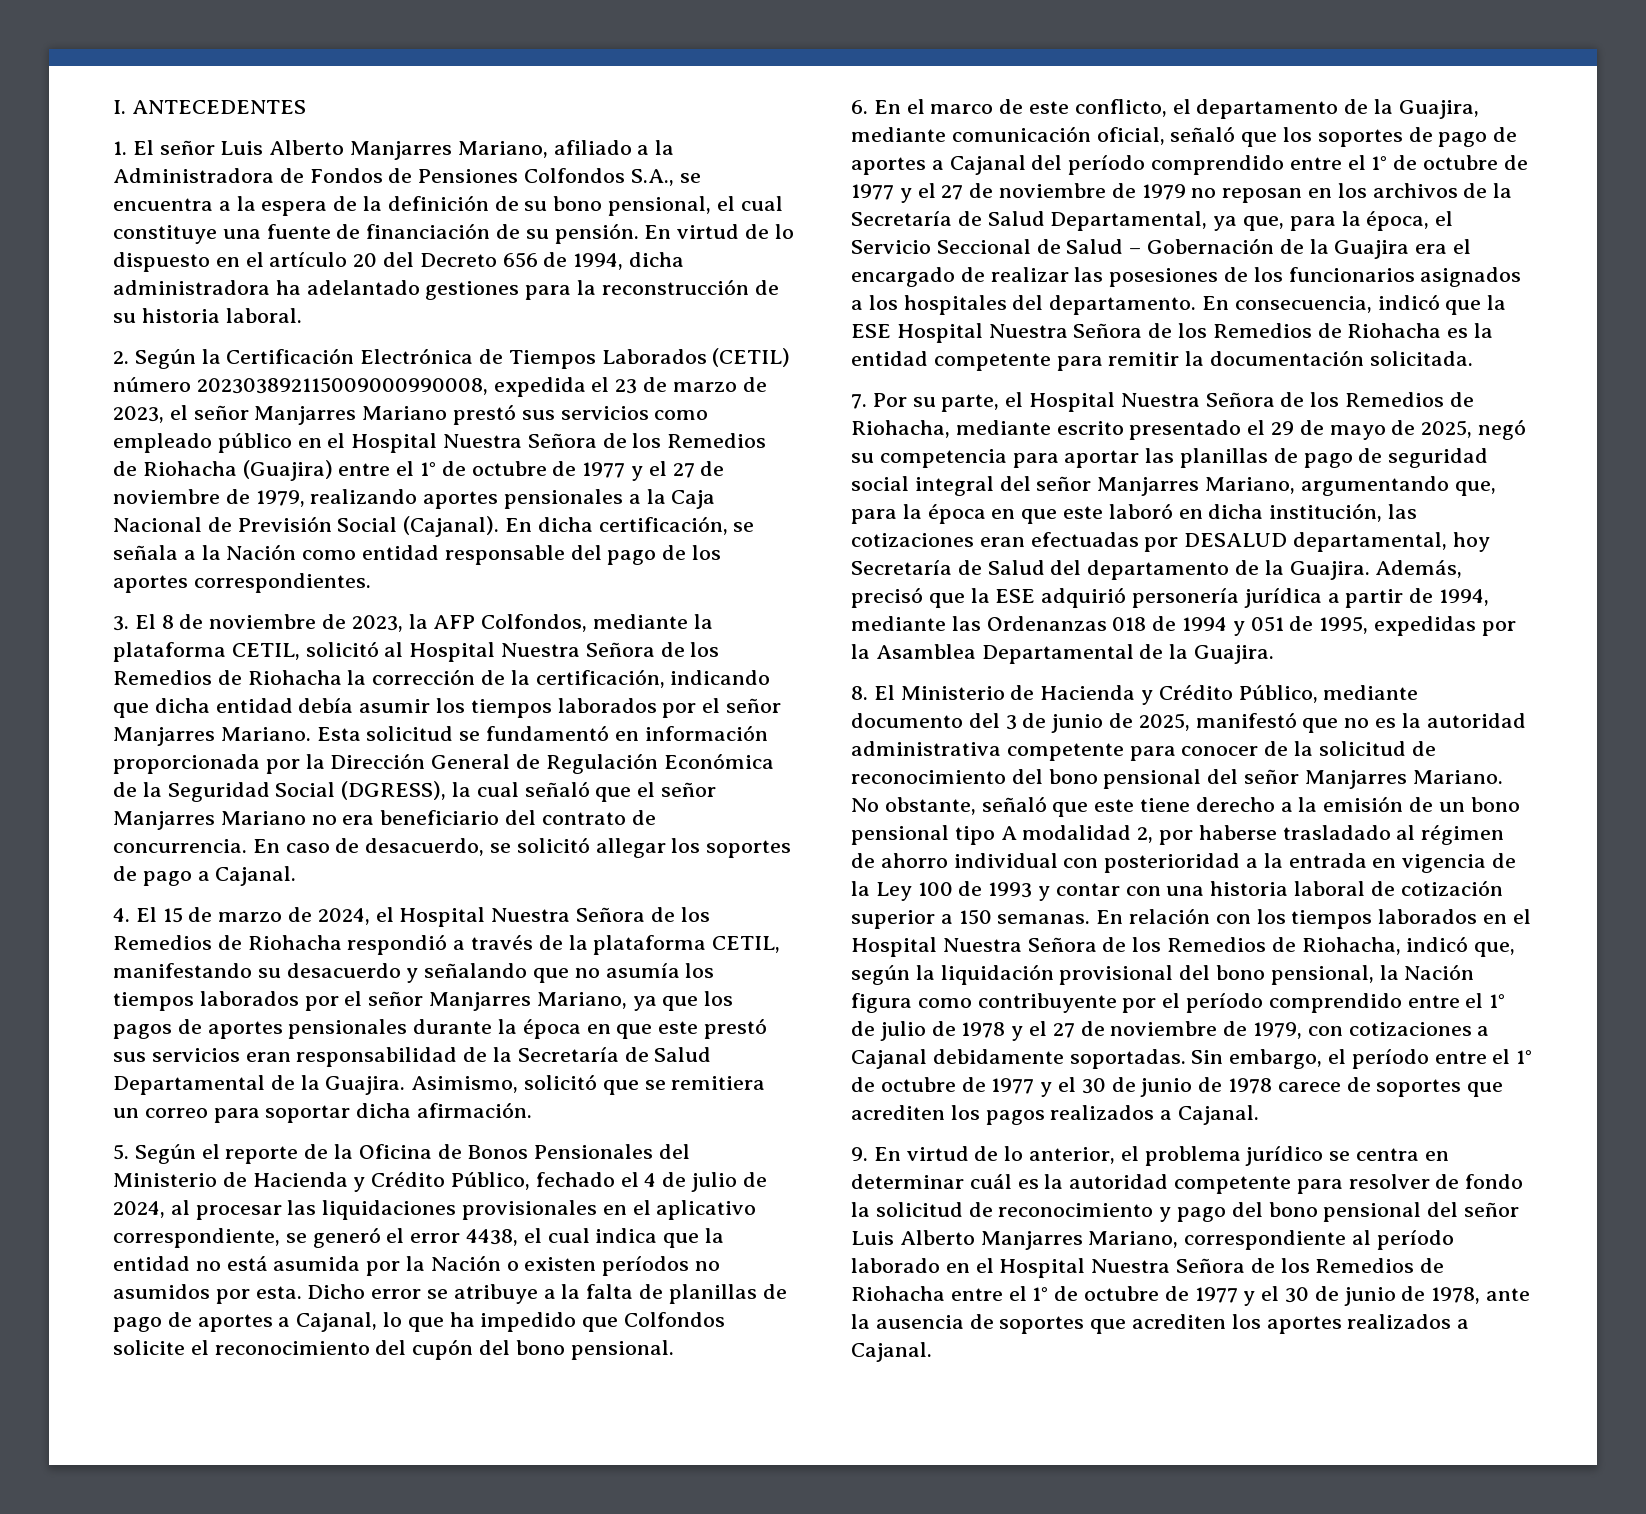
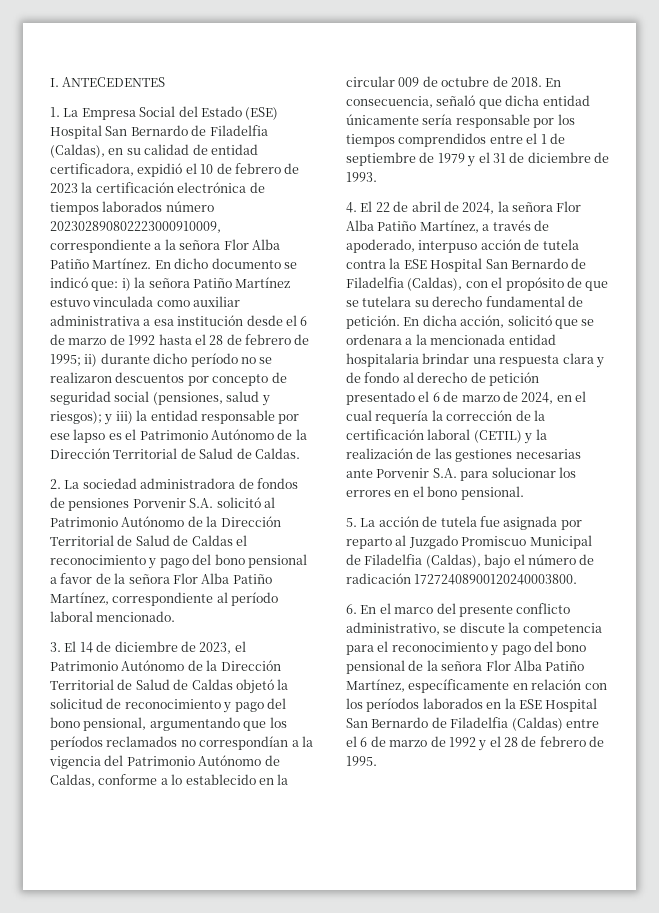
[132,140,675,160] [113,168,701,186] [113,195,783,216] [113,223,794,244] [113,252,685,272] [113,279,779,300] [113,308,302,323] [113,348,791,369] [113,377,767,397] [113,404,709,425] [113,433,767,453] [113,460,725,481] [113,489,716,509] [113,516,755,537] [113,544,722,565] [113,573,371,593] [113,614,713,632] [113,641,720,662] [113,669,771,688] [113,698,782,718] [113,725,768,746] [113,753,774,774] [113,781,717,802] [113,810,656,830] [113,837,792,858] [113,866,297,886] [113,907,710,927] [113,934,781,955] [113,963,715,983] [113,991,734,1011] [113,1018,768,1039] [113,1047,712,1067] [113,1074,766,1095] [113,1102,533,1123] [113,1144,691,1164] [113,1172,767,1192] [113,1200,757,1220] [113,1227,725,1248] [113,1255,721,1276] [113,1284,787,1304] [113,1312,726,1332] [113,1339,674,1360] [851,99,1479,119] [851,126,1518,147] [851,155,1528,175] [851,183,1513,203] [851,211,1454,231] [851,238,1472,259] [851,267,1522,287] [851,294,1507,315] [851,323,1494,343] [851,350,1473,371] [851,392,1474,412] [851,419,1527,440] [851,448,1489,468] [851,476,1496,496] [851,503,1418,524] [851,532,1490,552] [851,560,1463,580] [851,587,1490,608] [851,616,1516,636] [851,644,1275,664] [851,685,1419,705] [851,712,1526,733] [851,741,1436,761] [851,769,1503,789] [851,796,1520,817] [851,825,1505,845] [851,853,1517,873] [851,880,1503,901] [851,908,1531,929] [851,936,1516,957] [851,964,1475,985] [851,993,1506,1013] [851,1021,1490,1041] [851,1049,1533,1069] [851,1077,1504,1097] [851,1105,1260,1125] [851,1146,1449,1166] [851,1174,1524,1194] El señor Luis Alberto Manjarres Mariano, afiliado a la Administradora de Fondos de Pensiones Colfondos S.A., se encuentra a la espera de la definición de su bono pensional, el cual constituye una fuente de financiación de su pensión. En virtud de lo dispuesto en el artículo 20 del Decreto 656 de 1994, dicha administradora ha adelantado gestiones para la reconstrucción de su historia laboral. // 2. Según la Certificación Electrónica de Tiempos Laborados (CETIL) número 202303892115009000990008, expedida el 23 de marzo de 2023, el señor Manjarres Mariano prestó sus servicios como empleado público en el Hospital Nuestra Señora de los Remedios de Riohacha (Guajira) entre el 1° de octubre de 1977 y el 27 de noviembre de 1979, realizando aportes pensionales a la Caja Nacional de Previsión Social (Cajanal). En dicha certificación, se señala a la Nación como entidad responsable del pago de los aportes correspondientes. // 3. El 8 de noviembre de 2023, la AFP Colfondos, mediante la plataforma CETIL, solicitó al Hospital Nuestra Señora de los Remedios de Riohacha la corrección de la certificación, indicando que dicha entidad debía asumir los tiempos laborados por el señor Manjarres Mariano. Esta solicitud se fundamentó en información proporcionada por la Dirección General de Regulación Económica de la Seguridad Social (DGRESS), la cual señaló que el señor Manjarres Mariano no era beneficiario del contrato de concurrencia. En caso de desacuerdo, se solicitó allegar los soportes de pago a Cajanal. // 4. El 15 de marzo de 2024, el Hospital Nuestra Señora de los Remedios de Riohacha respondió a través de la plataforma CETIL, manifestando su desacuerdo y señalando que no asumía los tiempos laborados por el señor Manjarres Mariano, ya que los pagos de aportes pensionales durante la época en que este prestó sus servicios eran responsabilidad de la Secretaría de Salud Departamental de la Guajira. Asimismo, solicitó que se remitiera un correo para soportar dicha afirmación. // 5. Según el reporte de la Oficina de Bonos Pensionales del Ministerio de Hacienda y Crédito Público, fechado el 4 de julio de 2024, al procesar las liquidaciones provisionales en el aplicativo correspondiente, se generó el error 4438, el cual indica que la entidad no está asumida por la Nación o existen períodos no asumidos por esta. Dicho error se atribuye a la falta de planillas de pago de aportes a Cajanal, lo que ha impedido que Colfondos solicite el reconocimiento del cupón del bono pensional. // 6. En el marco de este conflicto, el departamento de la Guajira, mediante comunicación oficial, señaló que los soportes de pago de aportes a Cajanal del período comprendido entre el 1° de octubre de 1977 y el 27 de noviembre de 1979 no reposan en los archivos de la Secretaría de Salud Departamental, ya que, para la época, el Servicio Seccional de Salud – Gobernación de la Guajira era el encargado de realizar las posesiones de los funcionarios asignados a los hospitales del departamento. En consecuencia, indicó que la ESE Hospital Nuestra Señora de los Remedios de Riohacha es la entidad competente para remitir la documentación solicitada. // 7. Por su parte, el Hospital Nuestra Señora de los Remedios de Riohacha, mediante escrito presentado el 29 de mayo de 2025, negó su competencia para aportar las planillas de pago de seguridad social integral del señor Manjarres Mariano, argumentando que, para la época en que este laboró en dicha institución, las cotizaciones eran efectuadas por DESALUD departamental, hoy Secretaría de Salud del departamento de la Guajira. Además, precisó que la ESE adquirió personería jurídica a partir de 1994, mediante las Ordenanzas 018 de 1994 y 051 de 1995, expedidas por la Asamblea Departamental de la Guajira. // 8. El Ministerio de Hacienda y Crédito Público, mediante documento del 3 de junio de 2025, manifestó que no es la autoridad administrativa competente para conocer de la solicitud de reconocimiento del bono pensional del señor Manjarres Mariano. No obstante, señaló que este tiene derecho a la emisión de un bono pensional tipo A modalidad 2, por haberse trasladado al régimen de ahorro individual con posterioridad a la entrada en vigencia de la Ley 100 de 1993 y contar con una historia laboral de cotización superior a 150 semanas. En relación con los tiempos laborados en el Hospital Nuestra Señora de los Remedios de Riohacha, indicó que, según la liquidación provisional del bono pensional, la Nación figura como contribuyente por el período comprendido entre el 1° de julio de 1978 y el 27 de noviembre de 1979, con cotizaciones a Cajanal debidamente soportadas. Sin embargo, el período entre el 1° de octubre de 1977 y el 30 de junio de 1978 carece de soportes que acrediten los pagos realizados a Cajanal. // 9. En virtud de lo anterior, el problema jurídico se centra en determinar cuál es la autoridad competente para resolver de fondo -> [63,106,279,120] [50,125,268,139] [50,144,258,158] [50,163,300,177] [50,182,265,193] [50,201,214,215] [50,221,221,233] [50,239,280,253] [50,258,297,269] [50,277,291,291] [50,296,241,307] [50,315,308,326] [50,334,310,345] [50,353,273,367] [50,372,287,386] [50,391,270,406] [50,410,300,425] [50,429,307,443] [50,448,300,459] [50,478,298,489] [50,497,275,511] [50,516,281,527] [50,535,247,546] [50,554,307,569] [50,573,272,584] [50,592,279,606] [50,611,176,622] [50,641,246,654] [50,660,281,671] [50,679,274,694] La Empresa Social del Estado (ESE) Hospital San Bernardo de Filadelfia (Caldas), en su calidad de entidad certificadora, expidió el 10 de febrero de 2023 la certificación electrónica de tiempos laborados número 202302890802223000910009, correspondiente a la señora Flor Alba Patiño Martínez. En dicho documento se indicó que: i) la señora Patiño Martínez estuvo vinculada como auxiliar administrativa a esa institución desde el 6 de marzo de 1992 hasta el 28 de febrero de 1995; ii) durante dicho período no se realizaron descuentos por concepto de seguridad social (pensiones, salud y riesgos); y iii) la entidad responsable por ese lapso es el Patrimonio Autónomo de la Dirección Territorial de Salud de Caldas. // 2. La sociedad administradora de fondos de pensiones Porvenir S.A. solicitó al Patrimonio Autónomo de la Dirección Territorial de Salud de Caldas el reconocimiento y pago del bono pensional a favor de la señora Flor Alba Patiño Martínez, correspondiente al período laboral mencionado. // 3. El 14 de diciembre de 2023, el Patrimonio Autónomo de la Dirección Territorial de Salud de Caldas objetó
[1323,1202,1520,1222] [851,1230,1454,1250] [851,1258,1445,1278] [851,1286,1531,1306] [851,1314,1470,1334] [851,1342,932,1362] pensional del señor Luis Alberto Manjarres Mariano, correspondiente al período laborado en el Hospital Nuestra Señora de los Remedios de Riohacha entre el 1° de octubre de 1977 y el 30 de junio de 1978, ante la ausencia de soportes que acrediten los aportes realizados a Cajanal. -> [83,717,287,731] [50,736,313,750] [49,755,280,769] [50,774,289,787] [346,76,562,87] [346,95,590,109] [346,114,575,128] [346,133,565,147] [346,152,609,167] [346,172,377,182] [346,201,582,214] [346,220,549,233] [346,239,579,253] [346,258,587,272] [346,277,609,291] [346,296,583,307] [346,315,595,329] [346,334,556,345] [346,353,604,368] [346,372,539,386] [346,391,586,405] [346,410,545,424] [346,429,547,444] [346,448,581,462] [346,467,576,481] [346,486,524,500] [346,516,582,530] [346,535,592,549] [346,554,595,569] [346,573,578,585] [346,603,571,617] [346,622,602,636] [346,641,587,656] [346,660,585,674] [346,679,607,693] [346,698,598,712] [346,717,599,731] [346,736,605,751] [346,756,377,766] pensional, argumentando que los períodos reclamados no correspondían a la vigencia del Patrimonio Autónomo de Caldas, conforme a lo establecido en la circular 009 de octubre de 2018. En consecuencia, señaló que dicha entidad únicamente sería responsable por los tiempos comprendidos entre el 1 de septiembre de 1979 y el 31 de diciembre de 1993. // 4. El 22 de abril de 2024, la señora Flor Alba Patiño Martínez, a través de apoderado, interpuso acción de tutela contra la ESE Hospital San Bernardo de Filadelfia (Caldas), con el propósito de que se tutelara su derecho fundamental de petición. En dicha acción, solicitó que se ordenara a la mencionada entidad hospitalaria brindar una respuesta clara y de fondo al derecho de petición presentado el 6 de marzo de 2024, en el cual requería la corrección de la certificación laboral (CETIL) y la realización de las gestiones necesarias ante Porvenir S.A. para solucionar los errores en el bono pensional. // 5. La acción de tutela fue asignada por reparto al Juzgado Promiscuo Municipal de Filadelfia (Caldas), bajo el número de radicación 17272408900120240003800. // 6. En el marco del presente conflicto administrativo, se discute la competencia para el reconocimiento y pago del bono pensional de la señora Flor Alba Patiño Martínez, específicamente en relación con los períodos laborados en la ESE Hospital San Bernardo de Filadelfia (Caldas) entre el 6 de marzo de 1992 y el 28 de febrero de 1995.

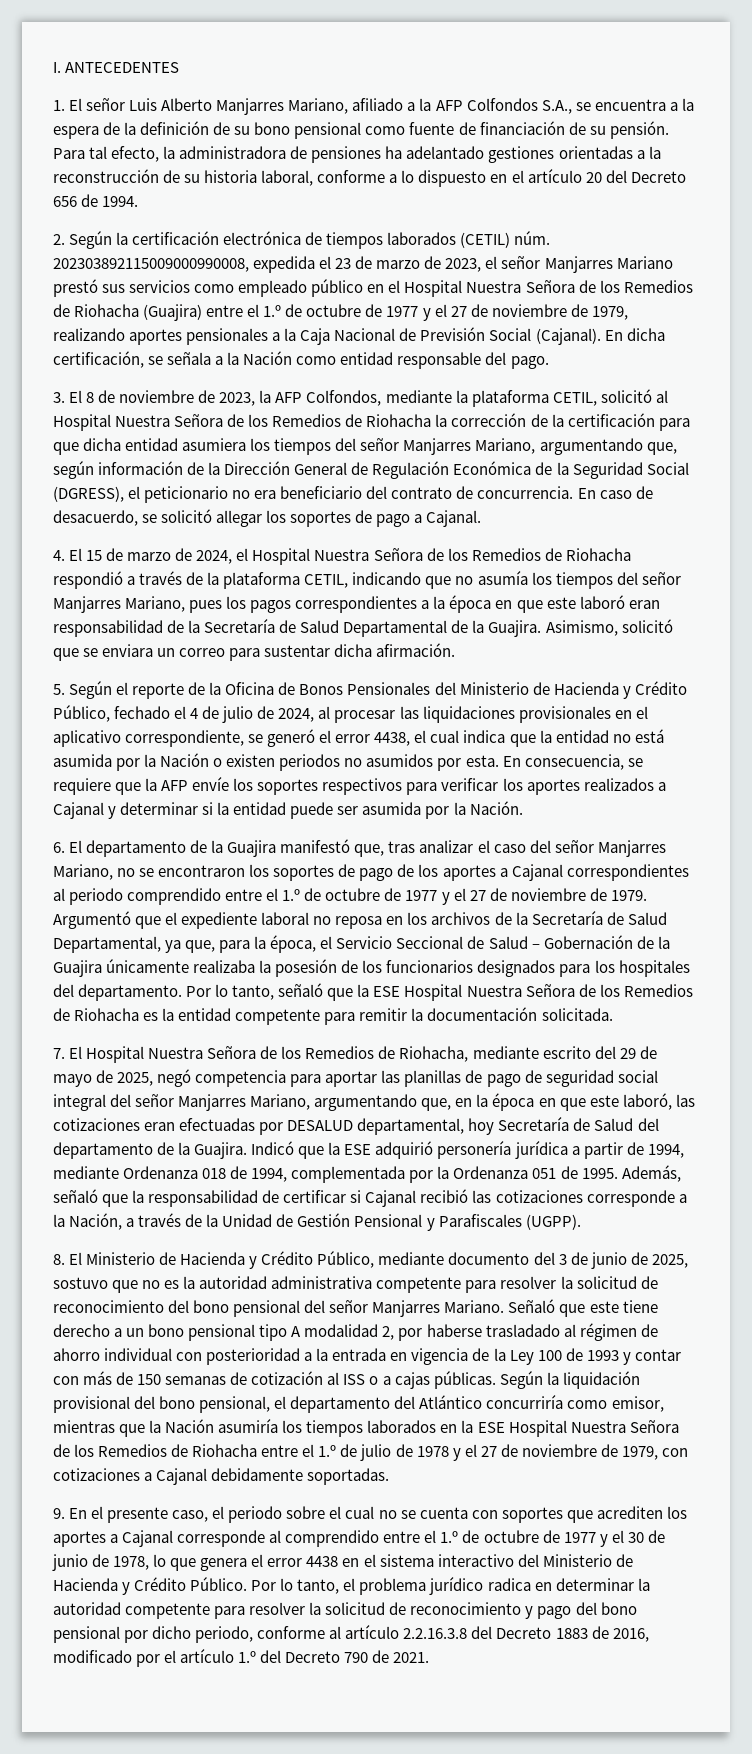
[63,106,279,120] [50,125,268,139] [50,144,258,158] [50,163,300,177] [50,183,78,193] La Empresa Social del Estado (ESE) Hospital San Bernardo de Filadelfia (Caldas), en su calidad de entidad certificadora, expidió el 10 de febrero de 2023 -> [69,98,694,115] [53,121,669,139] [53,146,661,163] [53,169,686,187] [53,194,139,207] [53,231,113,249] El señor Luis Alberto Manjarres Mariano, afiliado a la AFP Colfondos S.A., se encuentra a la espera de la definición de su bono pensional como fuente de financiación de su pensión. Para tal efecto, la administradora de pensiones ha adelantado gestiones orientadas a la reconstrucción de su historia laboral, conforme a lo dispuesto en el artículo 20 del Decreto 656 de 1994. // 2. Según
[165,201,214,212] [50,221,221,233] [50,239,280,253] [50,258,297,269] [50,277,291,291] [50,296,241,307] [50,315,308,326] [50,334,310,345] [50,353,273,367] [50,372,287,386] [50,391,270,406] [50,410,300,425] [50,429,307,443] [50,448,300,459] [50,478,298,489] [50,497,275,511] [50,516,281,527] [50,535,247,546] [50,554,307,569] [50,573,272,584] [50,592,279,606] [50,611,176,622] [50,641,246,654] [50,660,281,671] [50,679,274,694] número 202302890802223000910009, correspondiente a la señora Flor Alba Patiño Martínez. En dicho documento se indicó que: i) la señora Patiño Martínez estuvo vinculada como auxiliar administrativa a esa institución desde el 6 de marzo de 1992 hasta el 28 de febrero de 1995; ii) durante dicho período no se realizaron descuentos por concepto de seguridad social (pensiones, salud y riesgos); y iii) la entidad responsable por ese lapso es el Patrimonio Autónomo de la Dirección Territorial de Salud de Caldas. // 2. La sociedad administradora de fondos de pensiones Porvenir S.A. solicitó al Patrimonio Autónomo de la Dirección Territorial de Salud de Caldas el reconocimiento y pago del bono pensional a favor de la señora Flor Alba Patiño Martínez, correspondiente al período laboral mencionado. // 3. El 14 de diciembre de 2023, el Patrimonio Autónomo de la Dirección Territorial de Salud de Caldas objetó -> [460,231,551,248] [53,256,673,273] [53,279,693,297] [53,304,628,321] [53,327,665,345] [53,351,549,369] [53,389,668,407] [53,413,690,431] [53,438,677,455] [53,461,689,479] [53,486,653,503] [53,509,482,527] [53,548,631,565] [53,571,681,589] [53,595,660,613] [53,619,673,637] [53,643,456,661] [53,681,687,699] [53,705,648,723] [53,729,664,747] [53,753,643,771] [53,777,666,795] [53,801,523,819] [53,839,666,857] [53,864,689,881] [53,888,647,905] [53,911,667,929] [53,935,670,953] [53,959,690,977] [53,983,693,1001] [53,1007,613,1025] [53,1046,657,1063] [53,1069,658,1087] [53,1093,695,1111] [53,1117,659,1135] [53,1141,684,1159] [53,1165,681,1183] [53,1189,687,1207] [53,1213,581,1231] [53,1251,688,1269] [53,1276,658,1293] [53,1299,658,1317] [53,1323,658,1341] [53,1348,681,1365] [53,1371,640,1389] [53,1395,664,1413] [53,1419,679,1437] [53,1444,688,1461] [53,1468,390,1485] [53,1506,687,1523] [53,1530,665,1547] [52,1554,633,1571] [53,1577,650,1595] [53,1602,306,1619] (CETIL) núm. 202303892115009000990008, expedida el 23 de marzo de 2023, el señor Manjarres Mariano prestó sus servicios como empleado público en el Hospital Nuestra Señora de los Remedios de Riohacha (Guajira) entre el 1.º de octubre de 1977 y el 27 de noviembre de 1979, realizando aportes pensionales a la Caja Nacional de Previsión Social (Cajanal). En dicha certificación, se señala a la Nación como entidad responsable del pago. // 3. El 8 de noviembre de 2023, la AFP Colfondos, mediante la plataforma CETIL, solicitó al Hospital Nuestra Señora de los Remedios de Riohacha la corrección de la certificación para que dicha entidad asumiera los tiempos del señor Manjarres Mariano, argumentando que, según información de la Dirección General de Regulación Económica de la Seguridad Social (DGRESS), el peticionario no era beneficiario del contrato de concurrencia. En caso de desacuerdo, se solicitó allegar los soportes de pago a Cajanal. // 4. El 15 de marzo de 2024, el Hospital Nuestra Señora de los Remedios de Riohacha respondió a través de la plataforma CETIL, indicando que no asumía los tiempos del señor Manjarres Mariano, pues los pagos correspondientes a la época en que este laboró eran responsabilidad de la Secretaría de Salud Departamental de la Guajira. Asimismo, solicitó que se enviara un correo para sustentar dicha afirmación. // 5. Según el reporte de la Oficina de Bonos Pensionales del Ministerio de Hacienda y Crédito Público, fechado el 4 de julio de 2024, al procesar las liquidaciones provisionales en el aplicativo correspondiente, se generó el error 4438, el cual indica que la entidad no está asumida por la Nación o existen periodos no asumidos por esta. En consecuencia, se requiere que la AFP envíe los soportes respectivos para verificar los aportes realizados a Cajanal y determinar si la entidad puede ser asumida por la Nación. // 6. El departamento de la Guajira manifestó que, tras analizar el caso del señor Manjarres Mariano, no se encontraron los soportes de pago de los aportes a Cajanal correspondientes al periodo comprendido entre el 1.º de octubre de 1977 y el 27 de noviembre de 1979. Argumentó que el expediente laboral no reposa en los archivos de la Secretaría de Salud Departamental, ya que, para la época, el Servicio Seccional de Salud – Gobernación de la Guajira únicamente realizaba la posesión de los funcionarios designados para los hospitales del departamento. Por lo tanto, señaló que la ESE Hospital Nuestra Señora de los Remedios de Riohacha es la entidad competente para remitir la documentación solicitada. // 7. El Hospital Nuestra Señora de los Remedios de Riohacha, mediante escrito del 29 de mayo de 2025, negó competencia para aportar las planillas de pago de seguridad social integral del señor Manjarres Mariano, argumentando que, en la época en que este laboró, las cotizaciones eran efectuadas por DESALUD departamental, hoy Secretaría de Salud del departamento de la Guajira. Indicó que la ESE adquirió personería jurídica a partir de 1994, mediante Ordenanza 018 de 1994, complementada por la Ordenanza 051 de 1995. Además, señaló que la responsabilidad de certificar si Cajanal recibió las cotizaciones corresponde a la Nación, a través de la Unidad de Gestión Pensional y Parafiscales (UGPP). // 8. El Ministerio de Hacienda y Crédito Público, mediante documento del 3 de junio de 2025, sostuvo que no es la autoridad administrativa competente para resolver la solicitud de reconocimiento del bono pensional del señor Manjarres Mariano. Señaló que este tiene derecho a un bono pensional tipo A modalidad 2, por haberse trasladado al régimen de ahorro individual con posterioridad a la entrada en vigencia de la Ley 100 de 1993 y contar con más de 150 semanas de cotización al ISS o a cajas públicas. Según la liquidación provisional del bono pensional, el departamento del Atlántico concurriría como emisor, mientras que la Nación asumiría los tiempos laborados en la ESE Hospital Nuestra Señora de los Remedios de Riohacha entre el 1.º de julio de 1978 y el 27 de noviembre de 1979, con cotizaciones a Cajanal debidamente soportadas. // 9. En el presente caso, el periodo sobre el cual no se cuenta con soportes que acrediten los aportes a Cajanal corresponde al comprendido entre el 1.º de octubre de 1977 y el 30 de junio de 1978, lo que genera el error 4438 en el sistema interactivo del Ministerio de Hacienda y Crédito Público. Por lo tanto, el problema jurídico radica en determinar la autoridad competente para resolver
[83,717,287,731] [50,736,313,750] [49,755,280,769] [50,774,289,787] [346,76,562,87] [346,95,590,109] [346,114,575,128] [346,133,565,147] [346,152,609,167] [346,172,377,182] [346,201,582,214] [346,220,549,233] [346,239,579,253] [346,258,587,272] [346,277,609,291] [346,296,583,307] [346,315,595,329] [346,334,556,345] [346,353,604,368] [346,372,539,386] [346,391,586,405] [346,410,545,424] [346,429,547,444] [346,448,581,462] [346,467,576,481] [346,486,524,500] [346,516,582,530] [346,535,592,549] [346,554,595,569] [346,573,578,585] [346,603,571,617] [346,622,602,636] [346,641,587,656] [346,660,585,674] [346,679,607,693] [346,698,598,712] [346,717,599,731] [346,736,605,751] [346,756,377,766] pensional, argumentando que los períodos reclamados no correspondían a la vigencia del Patrimonio Autónomo de Caldas, conforme a lo establecido en la circular 009 de octubre de 2018. En consecuencia, señaló que dicha entidad únicamente sería responsable por los tiempos comprendidos entre el 1 de septiembre de 1979 y el 31 de diciembre de 1993. // 4. El 22 de abril de 2024, la señora Flor Alba Patiño Martínez, a través de apoderado, interpuso acción de tutela contra la ESE Hospital San Bernardo de Filadelfia (Caldas), con el propósito de que se tutelara su derecho fundamental de petición. En dicha acción, solicitó que se ordenara a la mencionada entidad hospitalaria brindar una respuesta clara y de fondo al derecho de petición presentado el 6 de marzo de 2024, en el cual requería la corrección de la certificación laboral (CETIL) y la realización de las gestiones necesarias ante Porvenir S.A. para solucionar los errores en el bono pensional. // 5. La acción de tutela fue asignada por reparto al Juzgado Promiscuo Municipal de Filadelfia (Caldas), bajo el número de radicación 17272408900120240003800. // 6. En el marco del presente conflicto administrativo, se discute la competencia para el reconocimiento y pago del bono pensional de la señora Flor Alba Patiño Martínez, específicamente en relación con los períodos laborados en la ESE Hospital San Bernardo de Filadelfia (Caldas) entre el 6 de marzo de 1992 y el 28 de febrero de 1995. -> [53,1625,649,1643] [53,1649,430,1667] pensional por dicho periodo, conforme al artículo 2.2.16.3.8 del Decreto 1883 de 2016, modificado por el artículo 1.º del Decreto 790 de 2021.

